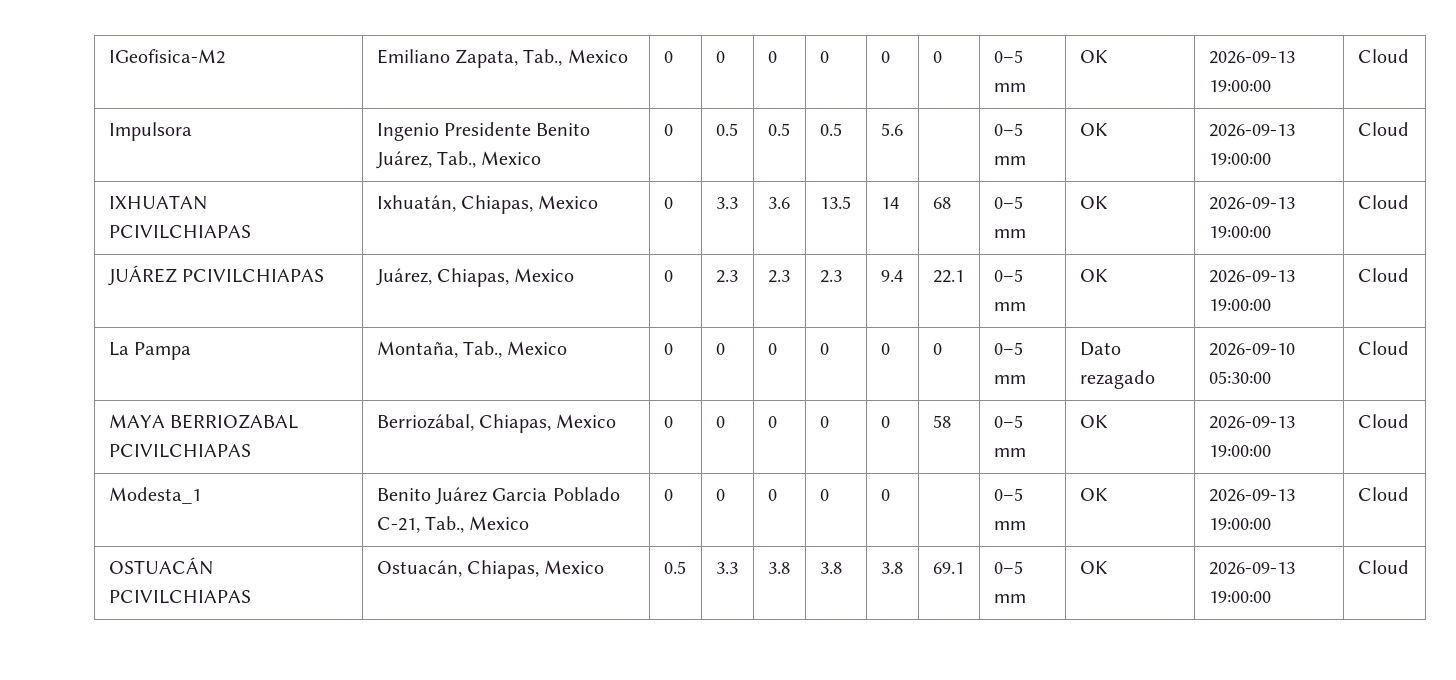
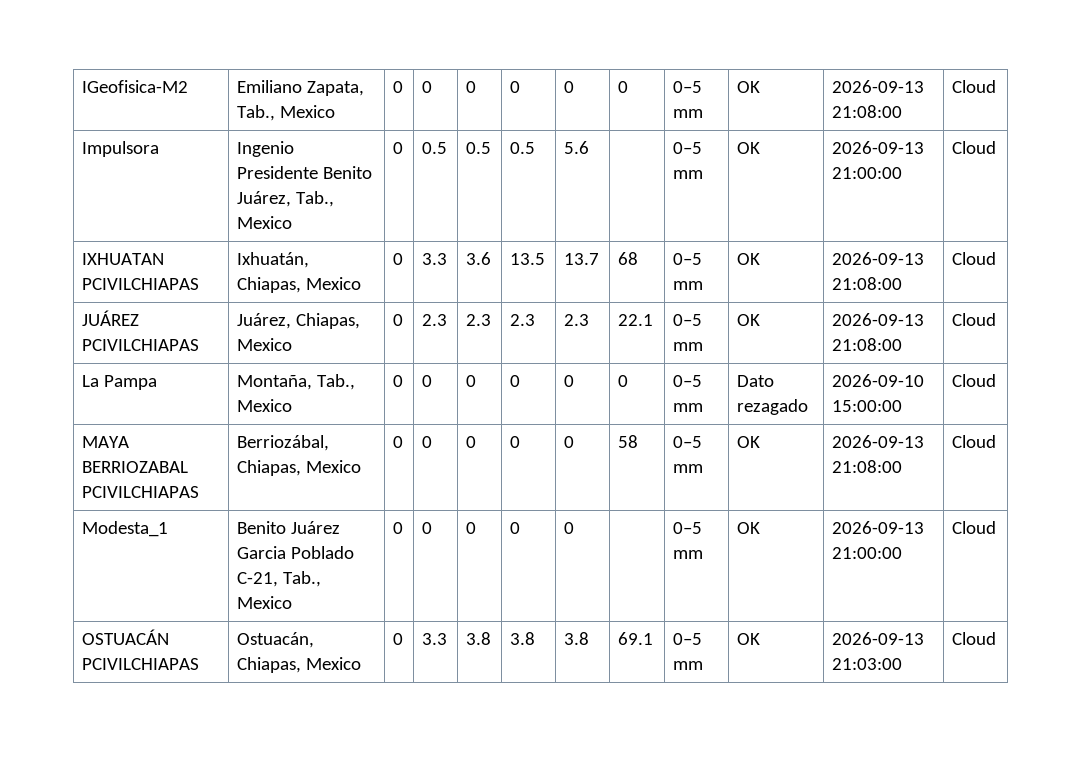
[1208,80,1271,92] 19:00:00 -> [832,105,903,118] 21:08:00
[1208,153,1271,165] 19:00:00 -> [832,167,903,179] 21:00:00
[880,197,899,209] 14 -> [564,253,600,265] 13.7
[1208,226,1271,238] 19:00:00 -> [832,277,903,290] 21:08:00
[880,270,903,282] 9.4 -> [564,314,590,326] 2.3
[1208,299,1271,311] 19:00:00 -> [832,338,903,351] 21:08:00
[1208,371,1271,384] 05:30:00 -> [832,400,903,412] 15:00:00
[1208,445,1271,457] 19:00:00 -> [832,460,903,473] 21:08:00
[1208,518,1271,530] 19:00:00 -> [832,547,903,559] 21:00:00
[663,561,686,574] 0.5 -> [393,633,404,645] 0
[1208,591,1271,603] 19:00:00 -> [832,658,903,670] 21:03:00

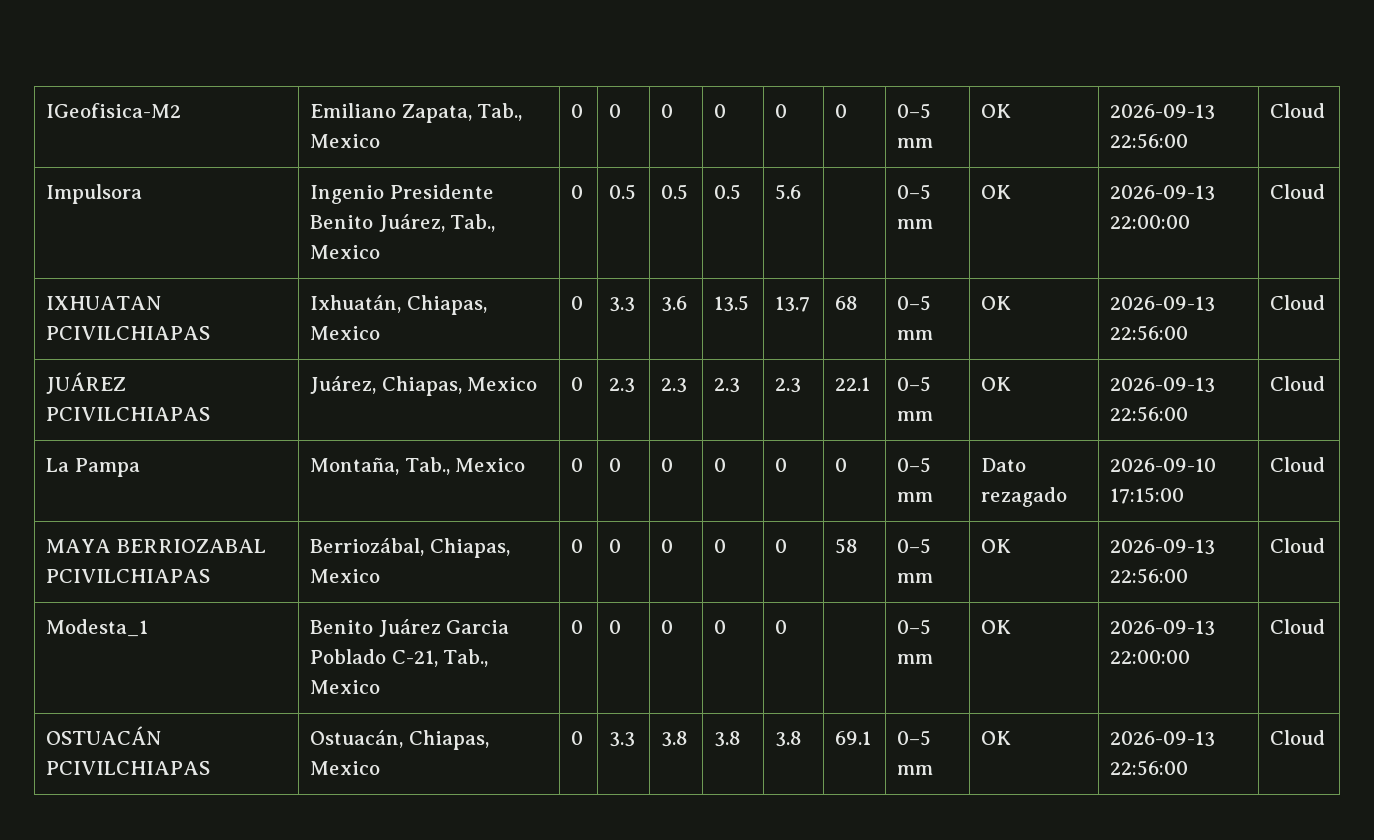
[832,105,903,118] 21:08:00 -> [1110,133,1189,149] 22:56:00
[832,167,903,179] 21:00:00 -> [1110,215,1191,229] 22:00:00
[832,277,903,290] 21:08:00 -> [1110,325,1189,341] 22:56:00
[832,338,903,351] 21:08:00 -> [1110,406,1189,422] 22:56:00
[832,400,903,412] 15:00:00 -> [1110,487,1185,504] 17:15:00
[832,460,903,473] 21:08:00 -> [1110,568,1189,584] 22:56:00
[832,547,903,559] 21:00:00 -> [1110,650,1191,664] 22:00:00
[832,658,903,670] 21:03:00 -> [1110,760,1189,776] 22:56:00

